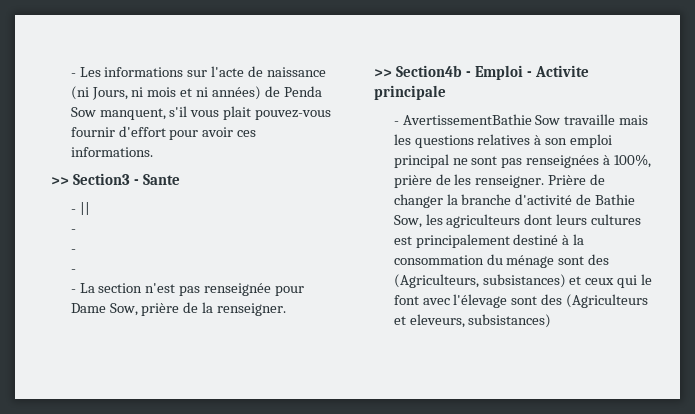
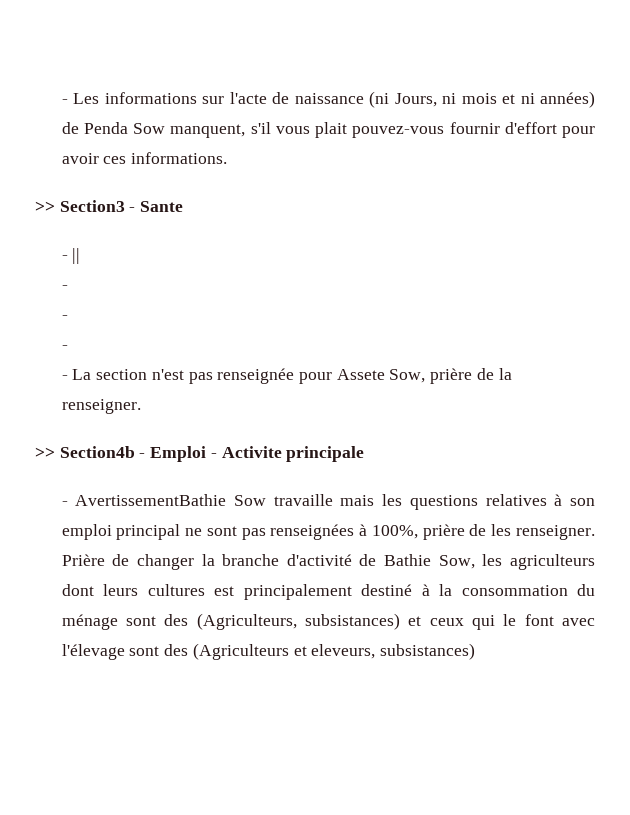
[70,303,106,313] Dame -> [336,369,385,380] Assete

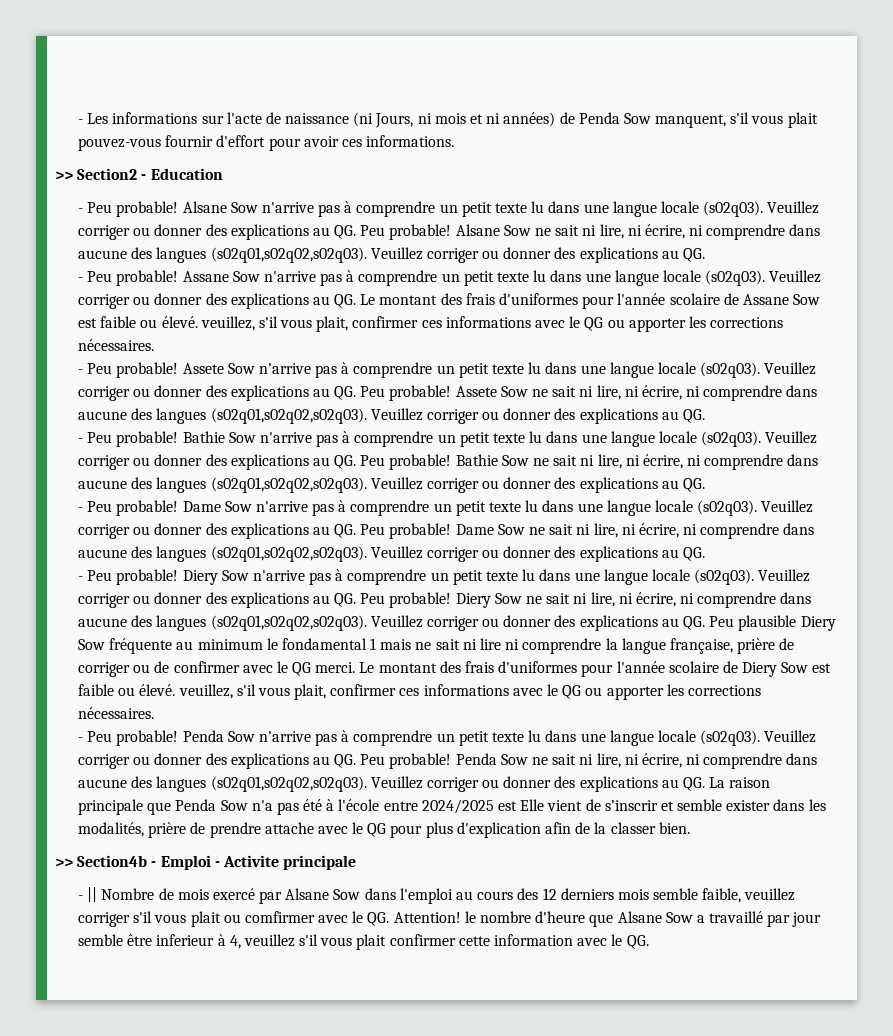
[59,200,184,212] [61,248,81,264] [61,285,68,290] [61,315,68,320] [61,345,68,350] [61,368,512,384] [61,399,141,414] Section3 - Sante // - || // - // - // - // - La section n'est pas renseignée pour Assete Sow, prière de la renseigner. -> [77,168,223,180] [77,201,820,217] [77,224,821,240] [77,247,705,263] [77,270,822,286] [77,293,821,309] [77,316,784,332] [77,339,154,351] [77,362,817,378] [77,385,818,401] [77,408,705,424] [77,431,818,447] [77,454,819,470] [77,477,705,493] [77,500,814,516] [77,523,815,539] [77,546,705,562] [77,569,811,585] [77,592,812,608] [77,615,836,631] [77,638,795,654] [77,661,832,677] [77,684,761,700] [77,707,154,719] [77,730,817,746] [77,753,818,769] [77,776,771,792] [77,799,826,815] [77,822,690,838] Section2 - Education // - Peu probable! Alsane Sow n'arrive pas à comprendre un petit texte lu dans une langue locale (s02q03). Veuillez corriger ou donner des explications au QG. Peu probable! Alsane Sow ne sait ni lire, ni écrire, ni comprendre dans aucune des langues (s02q01,s02q02,s02q03). Veuillez corriger ou donner des explications au QG. // - Peu probable! Assane Sow n'arrive pas à comprendre un petit texte lu dans une langue locale (s02q03). Veuillez corriger ou donner des explications au QG. Le montant des frais d'uniformes pour l'année scolaire de Assane Sow est faible ou élevé. veuillez, s'il vous plait, confirmer ces informations avec le QG ou apporter les corrections nécessaires. // - Peu probable! Assete Sow n'arrive pas à comprendre un petit texte lu dans une langue locale (s02q03). Veuillez corriger ou donner des explications au QG. Peu probable! Assete Sow ne sait ni lire, ni écrire, ni comprendre dans aucune des langues (s02q01,s02q02,s02q03). Veuillez corriger ou donner des explications au QG. // - Peu probable! Bathie Sow n'arrive pas à comprendre un petit texte lu dans une langue locale (s02q03). Veuillez corriger ou donner des explications au QG. Peu probable! Bathie Sow ne sait ni lire, ni écrire, ni comprendre dans aucune des langues (s02q01,s02q02,s02q03). Veuillez corriger ou donner des explications au QG. // - Peu probable! Dame Sow n'arrive pas à comprendre un petit texte lu dans une langue locale (s02q03). Veuillez corriger ou donner des explications au QG. Peu probable! Dame Sow ne sait ni lire, ni écrire, ni comprendre dans aucune des langues (s02q01,s02q02,s02q03). Veuillez corriger ou donner des explications au QG. // - Peu probable! Diery Sow n'arrive pas à comprendre un petit texte lu dans une langue locale (s02q03). Veuillez corriger ou donner des explications au QG. Peu probable! Diery Sow ne sait ni lire, ni écrire, ni comprendre dans aucune des langues (s02q01,s02q02,s02q03). Veuillez corriger ou donner des explications au QG. Peu plausible Diery Sow fréquente au minimum le fondamental 1 mais ne sait ni lire ni comprendre la langue française, prière de corriger ou de confirmer avec le QG merci. Le montant des frais d'uniformes pour l'année scolaire de Diery Sow est faible ou élevé. veuillez, s'il vous plait, confirmer ces informations avec le QG ou apporter les corrections nécessaires. // - Peu probable! Penda Sow n'arrive pas à comprendre un petit texte lu dans une langue locale (s02q03). Veuillez corriger ou donner des explications au QG. Peu probable! Penda Sow ne sait ni lire, ni écrire, ni comprendre dans aucune des langues (s02q01,s02q02,s02q03). Veuillez corriger ou donner des explications au QG. La raison principale que Penda Sow n'a pas été à l'école entre 2024/2025 est Elle vient de s’inscrir et semble exister dans les modalités, prière de prendre attache avec le QG pour plus d'explication afin de la classer bien.
[75,494,595,510] [61,524,595,540] [61,554,595,570] [61,584,595,600] [61,613,596,630] [61,643,476,660] AvertissementBathie Sow travaille mais les questions relatives à son emploi principal ne sont pas renseignées à 100%, prière de les renseigner. Prière de changer la branche d'activité de Bathie Sow, les agriculteurs dont leurs cultures est principalement destiné à la consommation du ménage sont des (Agriculteurs, subsistances) et ceux qui le font avec l'élevage sont des (Agriculteurs et eleveurs, subsistances) -> [87,887,796,904] [77,911,822,927] [77,934,649,950] || Nombre de mois exercé par Alsane Sow dans l'emploi au cours des 12 derniers mois semble faible, veuillez corriger s'il vous plait ou comfirmer avec le QG. Attention! le nombre d'heure que Alsane Sow a travaillé par jour semble être inferieur à 4, veuillez s'il vous plait confirmer cette information avec le QG.

